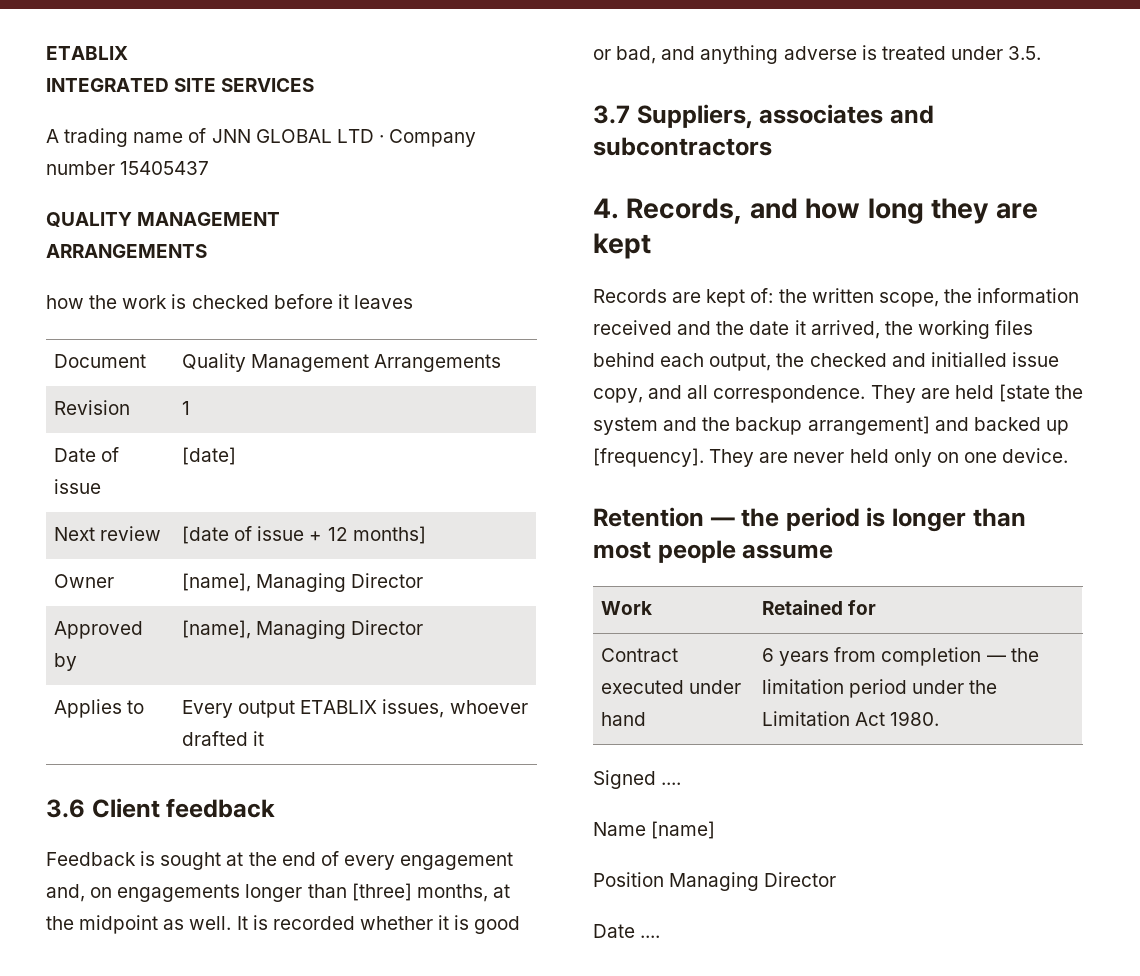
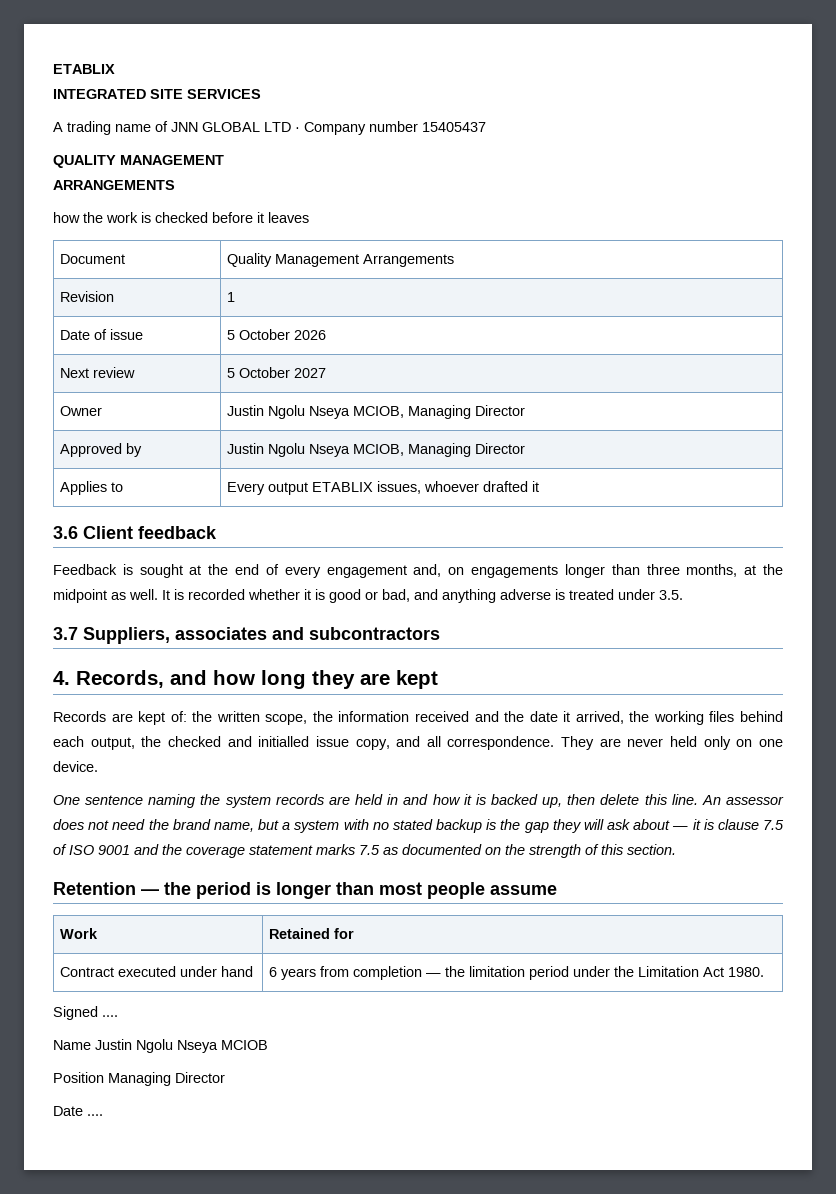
[182,447,237,465] [date] -> [226,329,326,340] 5 October 2026
[182,526,426,544] [54,574,115,588] [182,573,252,592] [date of issue + 12 months] // Owner | [name], -> [226,367,326,378] [59,406,102,416] [226,405,404,419] 5 October 2027 // Owner | Justin Ngolu Nseya MCIOB,
[182,620,252,639] [name], -> [226,443,404,457] Justin Ngolu Nseya MCIOB,
[351,883,412,901] [three] -> [646,564,680,575] three
[954,384,1084,402] [593,416,1069,435] [593,448,789,467] held [state the system and the backup arrangement] and backed up [frequency]. They are -> (621, 742) none
(1069, 455) none -> [53,794,784,808] [53,819,784,833] [53,844,676,858] // One sentence naming the system records are held in and how it is backed up, then delete this line. An assessor does not need the brand name, but a system with no stated backup is the gap they will ask about — it is clause 7.5 of ISO 9001 and the coverage statement marks 7.5 as documented on the strength of this section.
[651,821,716,839] [name] -> [95,1039,268,1053] Justin Ngolu Nseya MCIOB

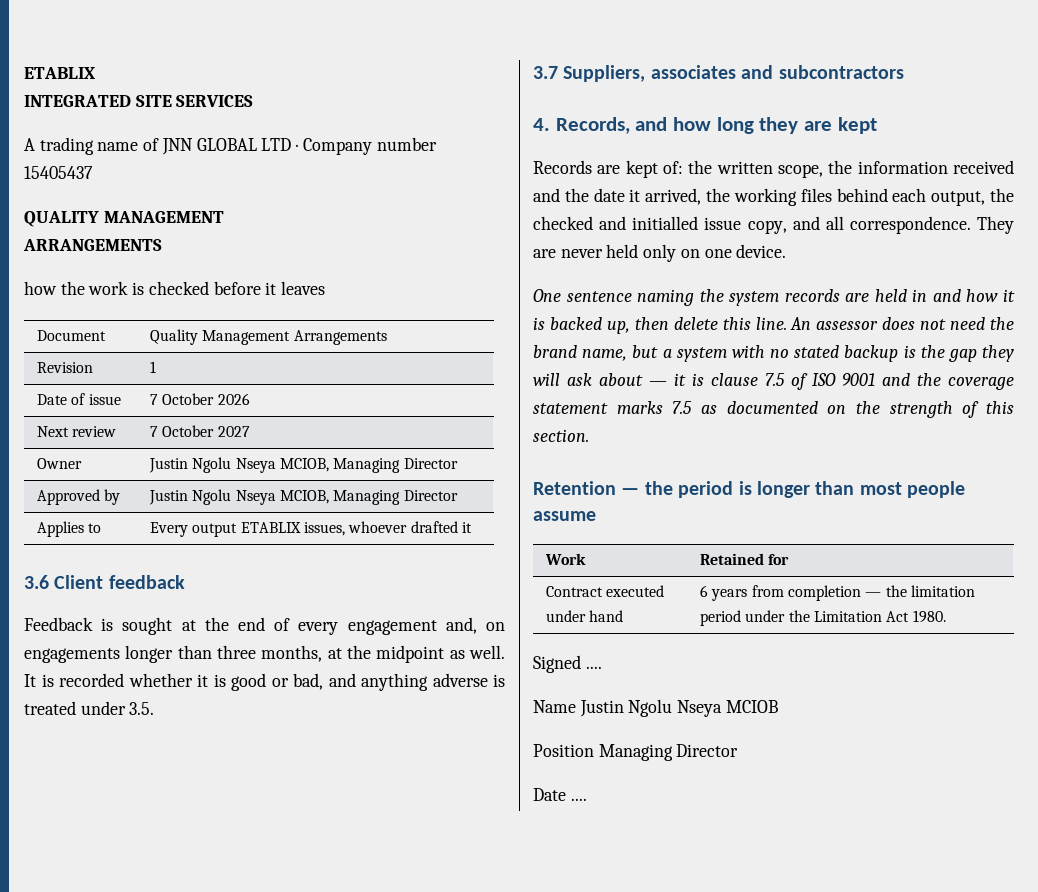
[226,330,235,340] 5 -> [150,394,159,405] 7
[226,368,235,378] 5 -> [150,426,159,437] 7

